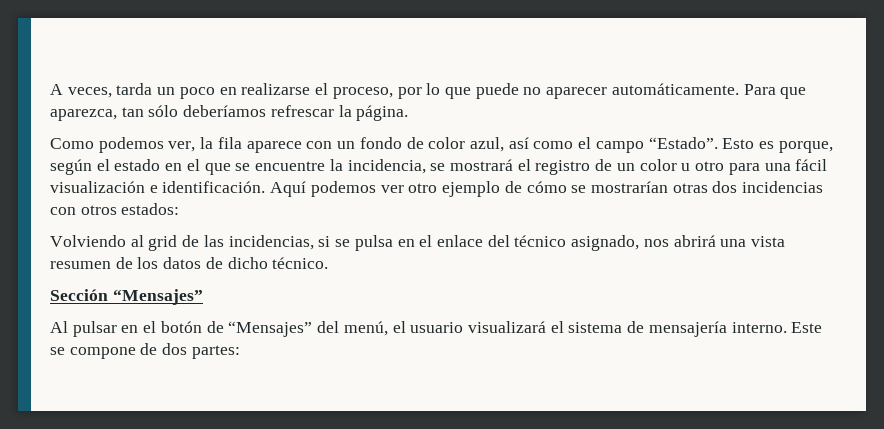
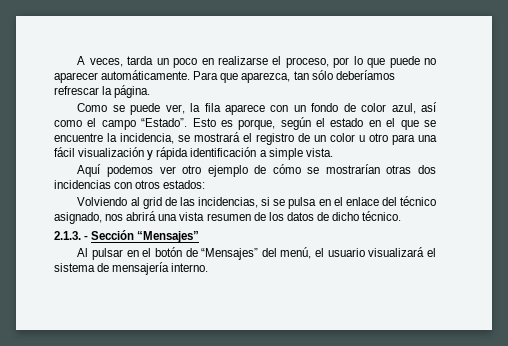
[98,137,164,153] podemos -> [112,103,161,115] se puede
[149,181,266,193] e identificación. -> [147,147,333,160] y rápida identificación a simple vista. //
(329, 263) none -> [54,231,89,240] 2.1.3. -
[791,322,823,333] [50,343,240,359] Este se compone de dos partes: -> (209, 267) none

